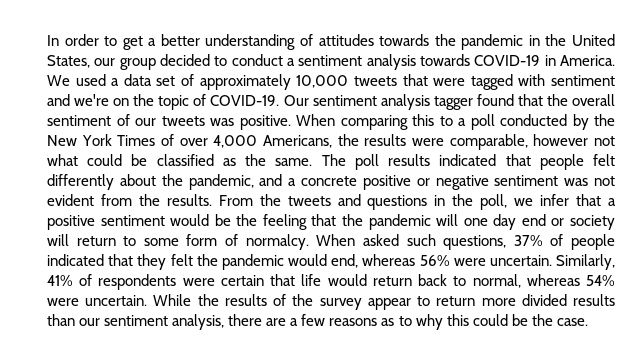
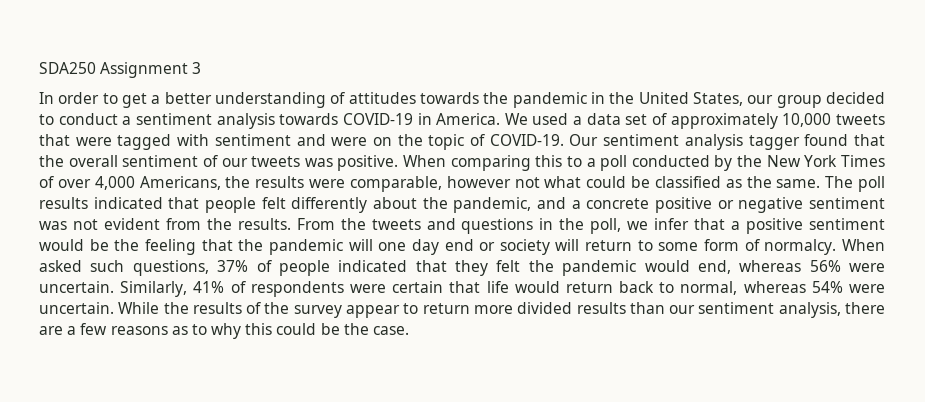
(47, 40) none -> [39,62,202,78] SDA250 Assignment 3 //
[74,94,110,106] we're -> [331,137,368,146] were

